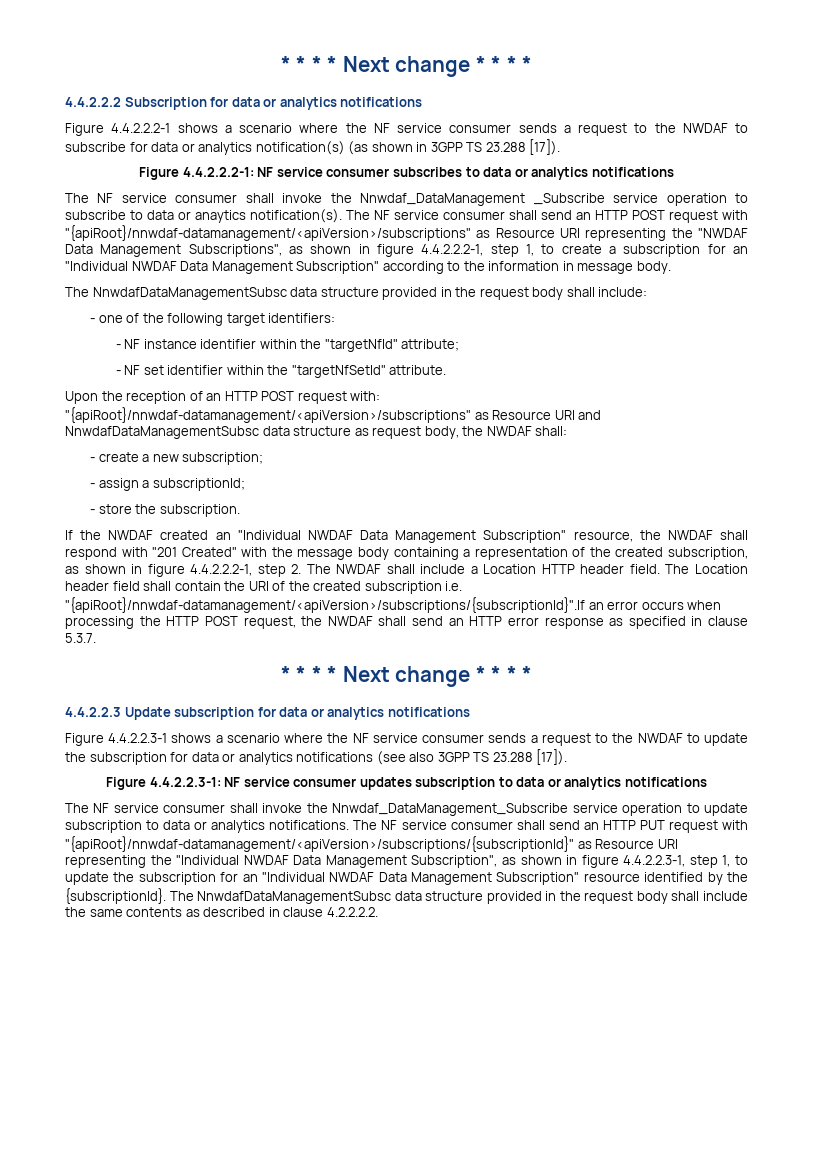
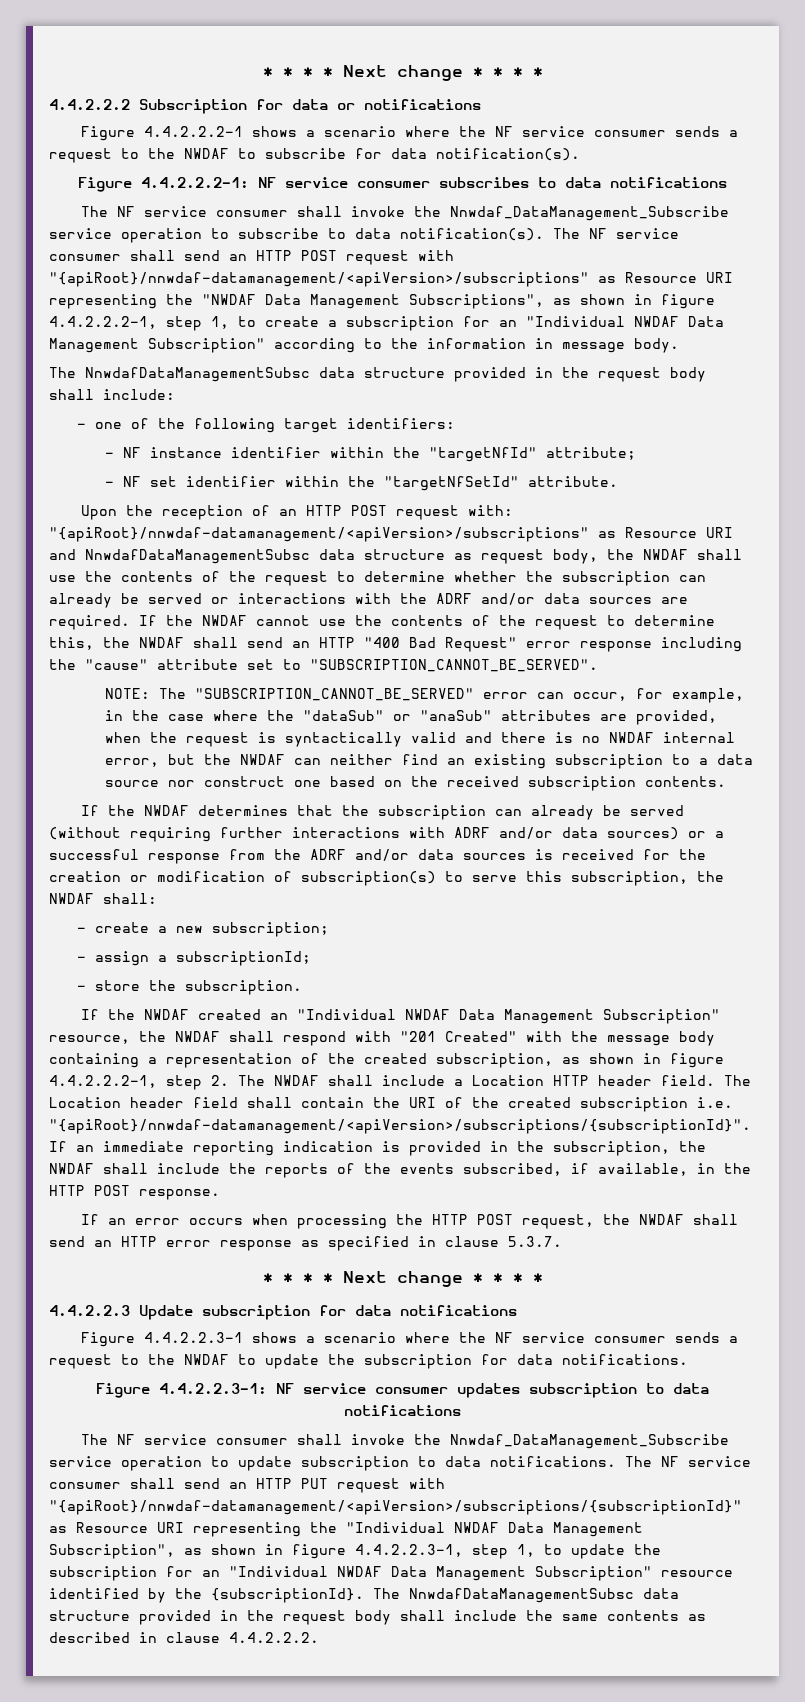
[279,97,337,110] analytics -> (355, 106) none
[181,139,561,155] or analytics notification(s) (as shown in 3GPP TS 23.288 [17]). -> [436,148,580,161] notification(s).
[514,167,674,180] [65,193,605,206] or analytics notifications // The NF service consumer shall invoke the Nnwdaf_DataManagement _Subscribe -> [610,177,727,188] [80,206,729,221] notifications // The NF service consumer shall invoke the Nnwdaf_DataManagement_Subscribe
[178,210,246,223] or anaytics -> (391, 233) none
(532, 431) none -> [697,549,742,560] [49,571,706,586] [49,593,688,608] [49,615,715,630] [49,637,742,652] [49,659,598,672] [104,688,744,703] [104,710,717,725] [104,732,735,747] [104,754,753,769] [104,776,726,791] [80,805,684,820] [49,827,724,842] [49,849,706,864] [49,871,724,886] [49,893,94,904] shall use the contents of the request to determine whether the subscription can already be served or interactions with the ADRF and/or data sources are required. If the NWDAF cannot use the contents of the request to determine this, the NWDAF shall send an HTTP "400 Bad Request" error response including the "cause" attribute set to "SUBSCRIPTION_CANNOT_BE_SERVED". // NOTE: The "SUBSCRIPTION_CANNOT_BE_SERVED" error can occur, for example, in the case where the "dataSub" or "anaSub" attributes are provided, when the request is syntactically valid and there is no NWDAF internal error, but the NWDAF can neither find an existing subscription to a data source nor construct one based on the received subscription contents. // If the NWDAF determines that the subscription can already be served (without requiring further interactions with ADRF and/or data sources) or a successful response from the ADRF and/or data sources is received for the creation or modification of subscription(s) to serve this subscription, the NWDAF
[65,597,585,613] "{apiRoot}/nnwdaf-datamanagement/<apiVersion>/subscriptions/{subscriptionId}".If -> [49,1119,751,1134] [49,1141,706,1156] [49,1163,751,1178] [49,1185,220,1200] [80,1214,99,1225] "{apiRoot}/nnwdaf-datamanagement/<apiVersion>/subscriptions/{subscriptionId}". If an immediate reporting indication is provided in the subscription, the NWDAF shall include the reports of the events subscribed, if available, in the HTTP POST response. // If
[310,707,385,720] or analytics -> (391, 1310) none
[222,749,568,765] or analytics notifications (see also 3GPP TS 23.288 [17]). -> [562,1354,688,1365] notifications.
[547,777,622,790] or analytics -> (709, 1388) none
[194,820,266,833] or analytics -> (481, 1461) none
[326,907,378,917] 4.2.2.2.2. -> [229,1632,319,1643] 4.4.2.2.2.

